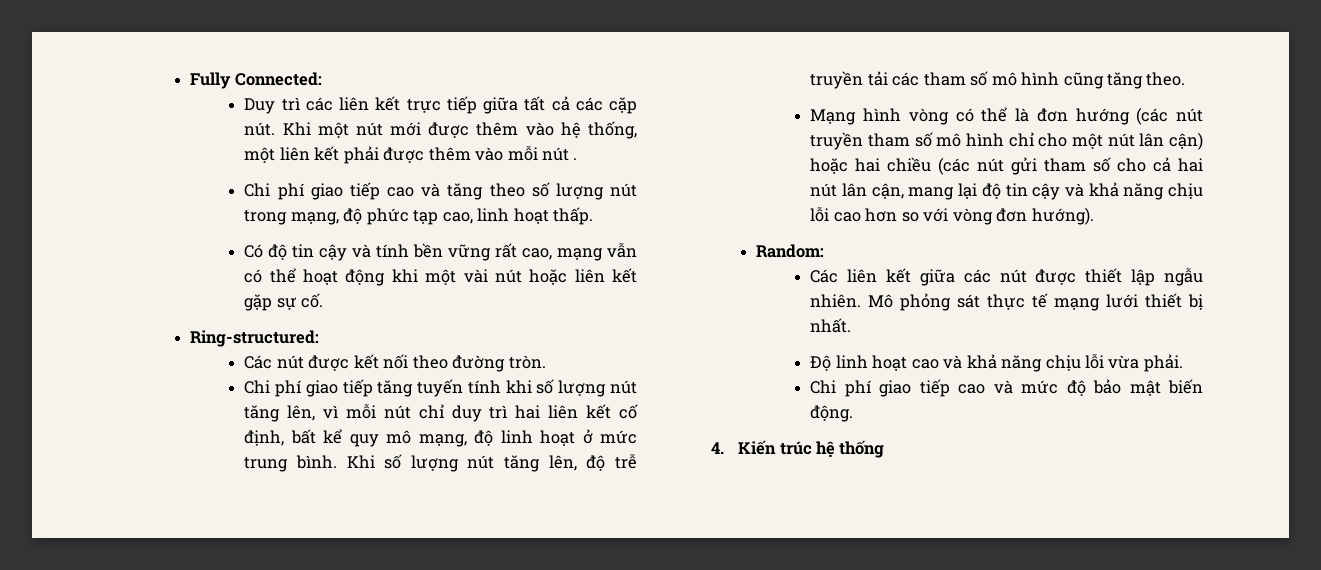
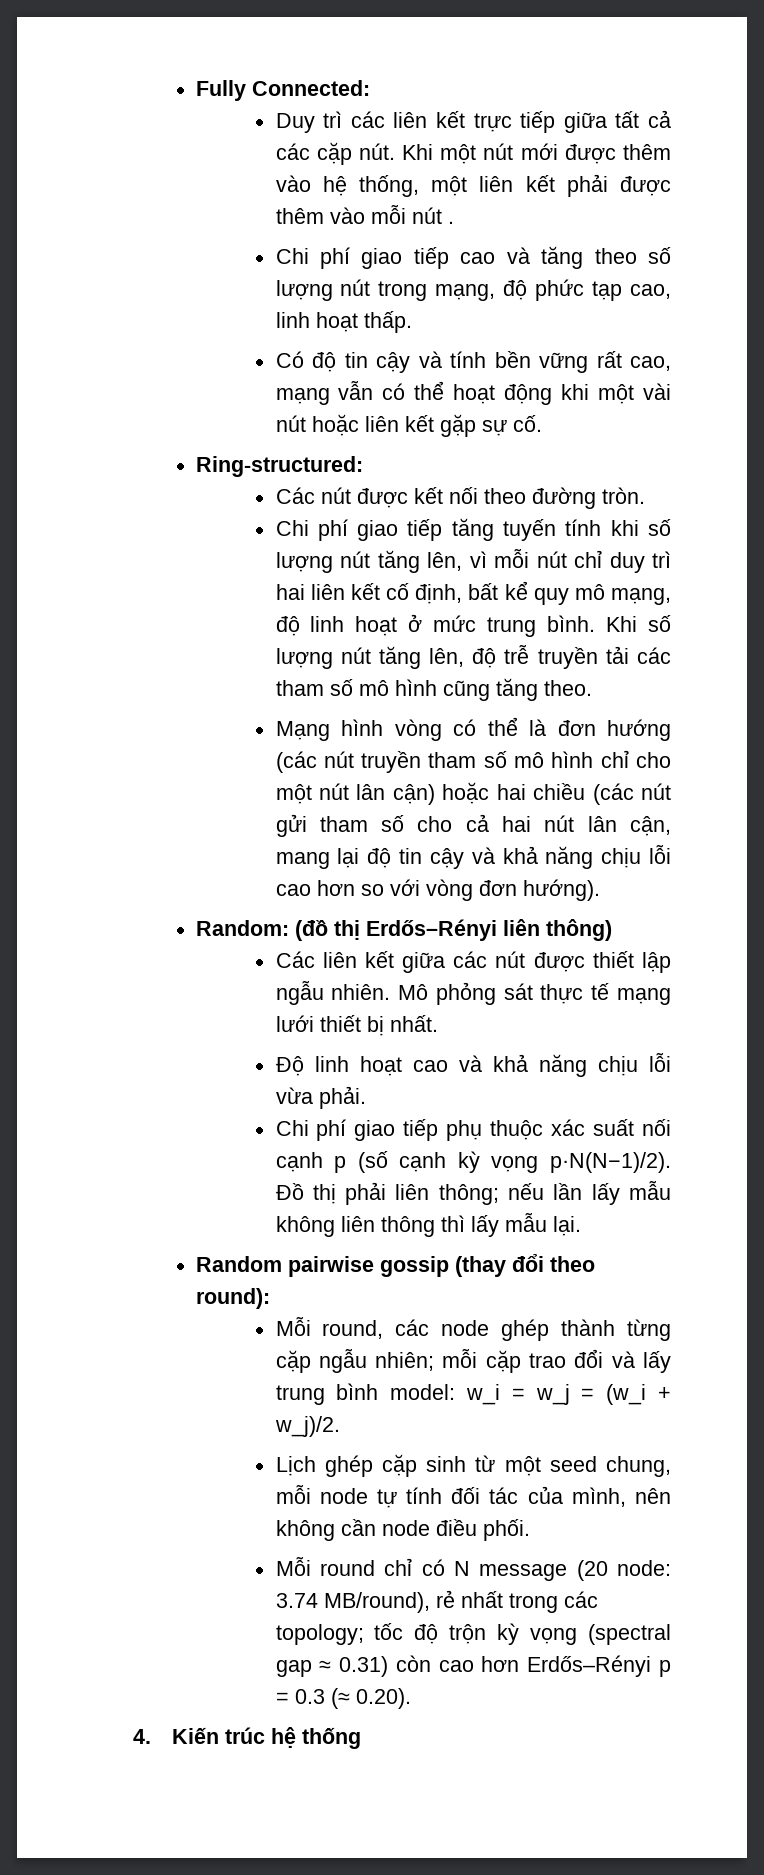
(825, 251) none -> [295,919,613,941] (đồ thị Erdős–Rényi liên thông)
[958,379,1203,396] [810,405,854,422] cao và mức độ bảo mật biến động. -> [446,1119,671,1141] [275,1151,671,1173] [275,1181,671,1205] [275,1213,581,1237] [196,1254,596,1277] [196,1288,271,1309] [275,1317,672,1341] [275,1349,671,1373] [275,1383,671,1405] [274,1416,340,1437] [275,1454,671,1477] [275,1485,671,1508] [275,1519,530,1541] [275,1557,671,1581] [275,1590,598,1613] [275,1623,672,1645] [275,1655,672,1677] [275,1688,411,1709] phụ thuộc xác suất nối cạnh p (số cạnh kỳ vọng p·N(N−1)/2). Đồ thị phải liên thông; nếu lần lấy mẫu không liên thông thì lấy mẫu lại. // Random pairwise gossip (thay đổi theo round): // Mỗi round, các node ghép thành từng cặp ngẫu nhiên; mỗi cặp trao đổi và lấy trung bình model: w_i = w_j = (w_i + w_j)/2. // Lịch ghép cặp sinh từ một seed chung, mỗi node tự tính đối tác của mình, nên không cần node điều phối. // Mỗi round chỉ có N message (20 node: 3.74 MB/round), rẻ nhất trong các topology; tốc độ trộn kỳ vọng (spectral gap ≈ 0.31) còn cao hơn Erdős–Rényi p = 0.3 (≈ 0.20).

